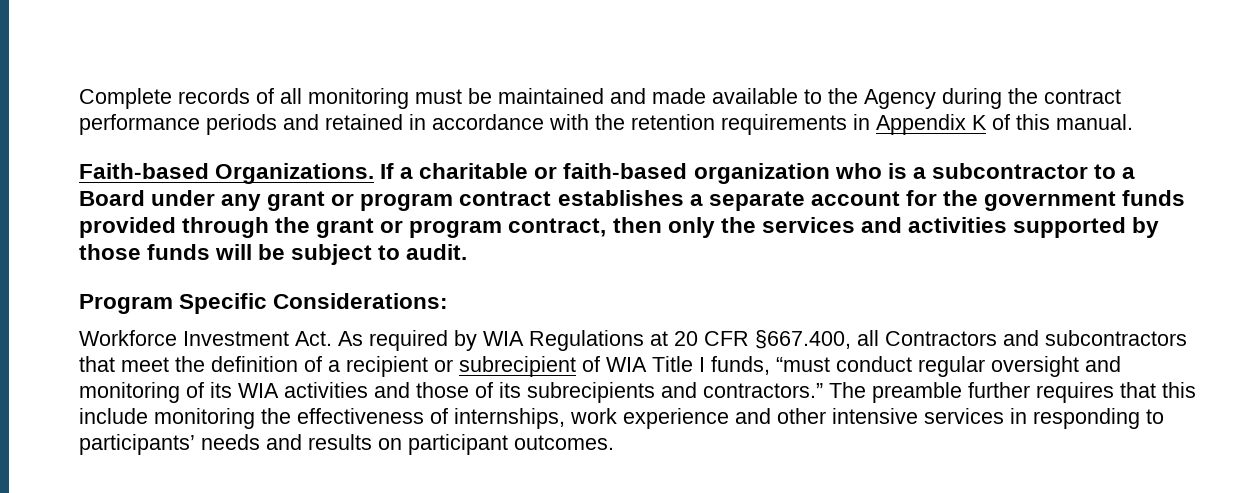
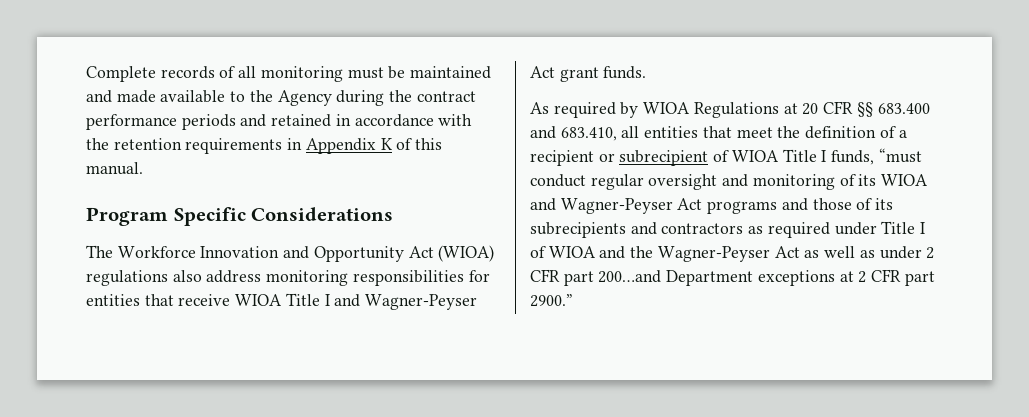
[79,163,1135,184] [79,190,1186,211] [79,217,1160,238] [79,244,468,265] [79,293,449,314] [79,330,332,346] Faith-based Organizations. If a charitable or faith-based organization who is a subcontractor to a Board under any grant or program contract establishes a separate account for the government funds provided through the grant or program contract, then only the services and activities supported by those funds will be subject to audit. // Program Specific Considerations: // Workforce Investment Act. -> [86,207,394,226] [86,245,495,262] [86,270,490,286] [86,293,478,310] [530,66,647,82] Program Specific Considerations // The Workforce Innovation and Opportunity Act (WIOA) regulations also address monitoring responsibilities for entities that receive WIOA Title I and Wagner-Peyser Act grant funds. //
[483,331,524,346] WIA -> [643,102,691,114] WIOA
[755,330,1187,349] §667.400, all Contractors and subcontractors -> [856,102,930,117] [530,126,699,141] §§ 683.400 and 683.410, all entities
[606,357,647,372] WIA -> [731,150,779,162] WIOA
[238,382,368,398] WIA activities -> [881,174,929,186] [530,198,778,214] WIOA and Wagner-Peyser Act programs
[703,382,1196,403] [79,408,1164,429] [79,434,614,455] contractors.” The preamble further requires that this include monitoring the effectiveness of internships, work experience and other intensive services in responding to participants’ needs and results on participant outcomes. -> [661,221,926,238] [530,246,935,262] [530,269,935,286] [530,294,573,307] contractors as required under Title I of WIOA and the Wagner-Peyser Act as well as under 2 CFR part 200…and Department exceptions at 2 CFR part 2900.”

